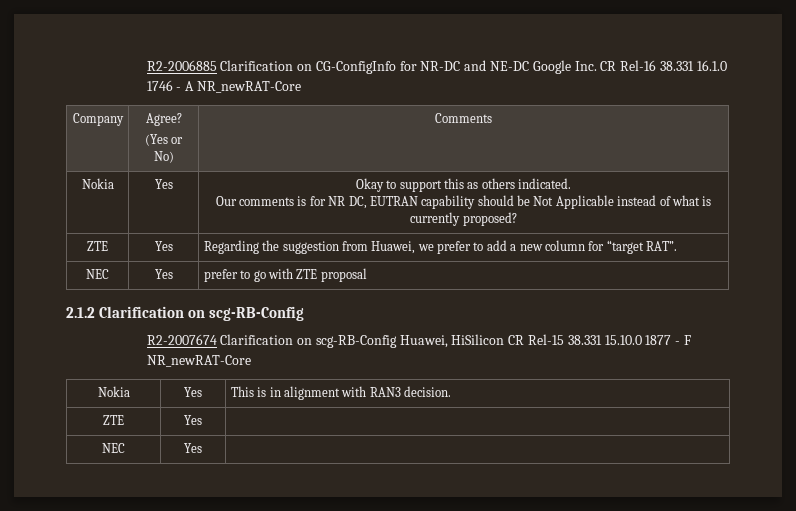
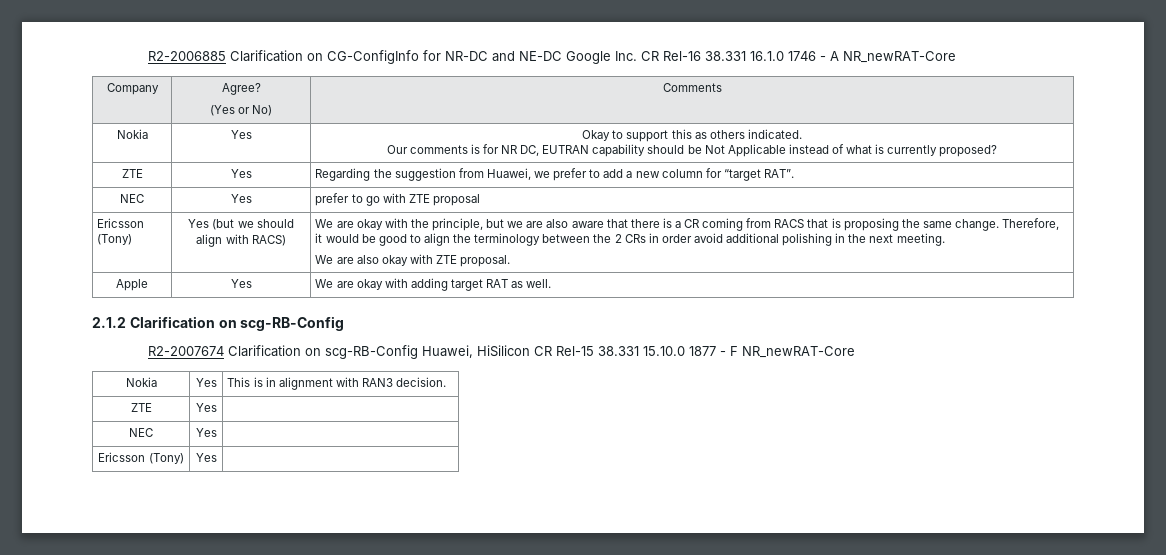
(367, 275) none -> [97,218,145,228] [97,234,133,245] [188,219,294,230] [196,234,286,247] [315,218,1060,231] [315,233,945,246] [315,254,511,267] [116,279,148,291] [230,279,252,288] [315,278,552,291] // Ericsson (Tony) | Yes (but we should align with RACS) | We are okay with the principle, but we are also aware that there is a CR coming from RACS that is proposing the same change. Therefore, it would be good to align the terminology between the 2 CRs in order avoid additional polishing in the next meeting. // We are also okay with ZTE proposal. // Apple | Yes | We are okay with adding target RAT as well.
(202, 448) none -> [98,452,184,464] [195,453,217,462] // Ericsson (Tony) | Yes |

